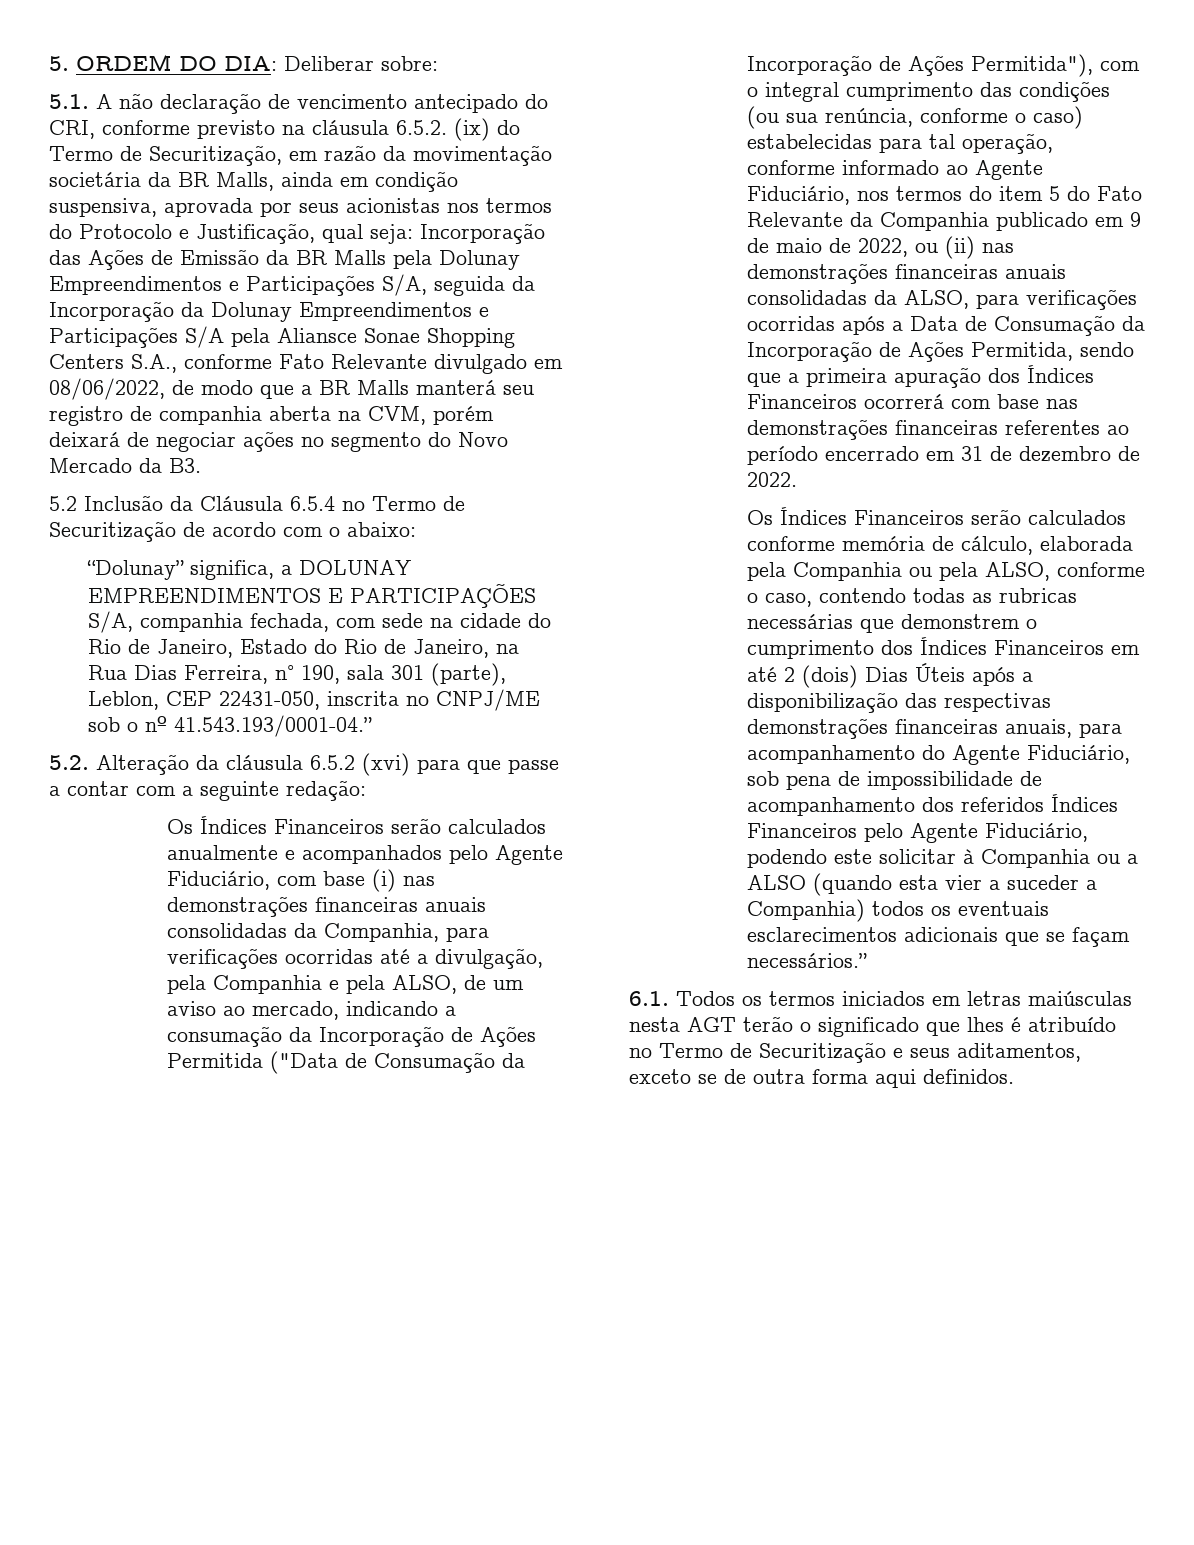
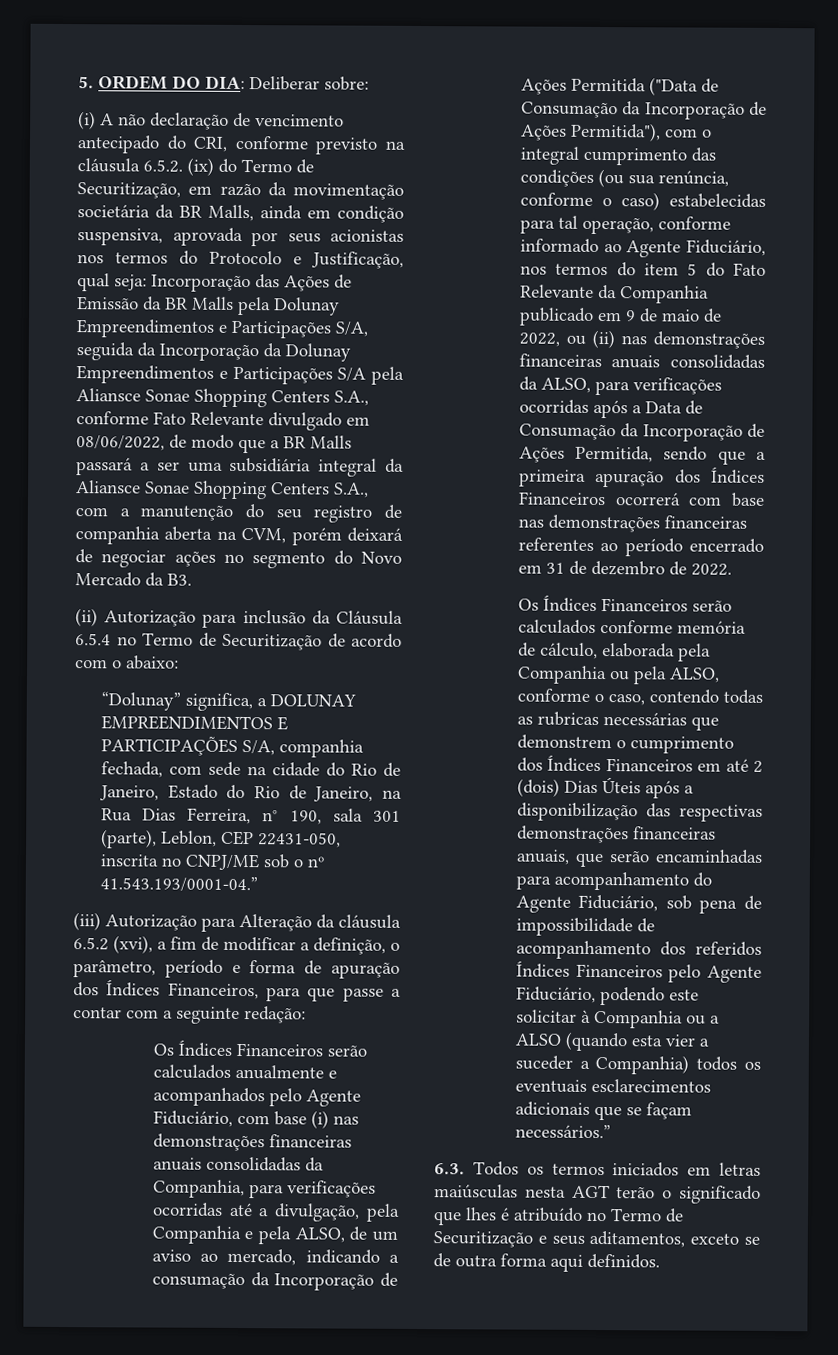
[49,94,89,109] 5.1. -> [78,111,96,130] (i)
[416,380,496,395] manterá -> [76,457,404,477] [76,480,369,500] [75,504,264,521] passará a ser uma subsidiária integral da Aliansce Sonae Shopping Centers S.A., com a manutenção do
[49,495,163,511] 5.2 Inclusão -> [75,608,306,628] (ii) Autorização para inclusão
[49,755,89,770] 5.2. -> [73,912,236,932] (iii) Autorização para
[362,753,410,776] (xvi) -> [113,935,400,955] [73,959,401,979] [73,979,259,1000] (xvi), a fim de modificar a definição, o parâmetro, período e forma de apuração dos Índices Financeiros,
(1072, 728) none -> [574,849,763,868] que serão encaminhadas
[629,991,669,1006] 6.1. -> [434,1163,465,1175] 6.3.

